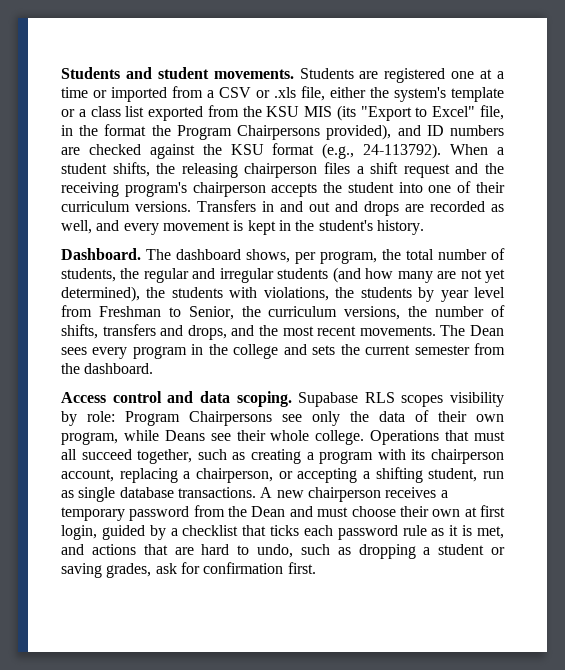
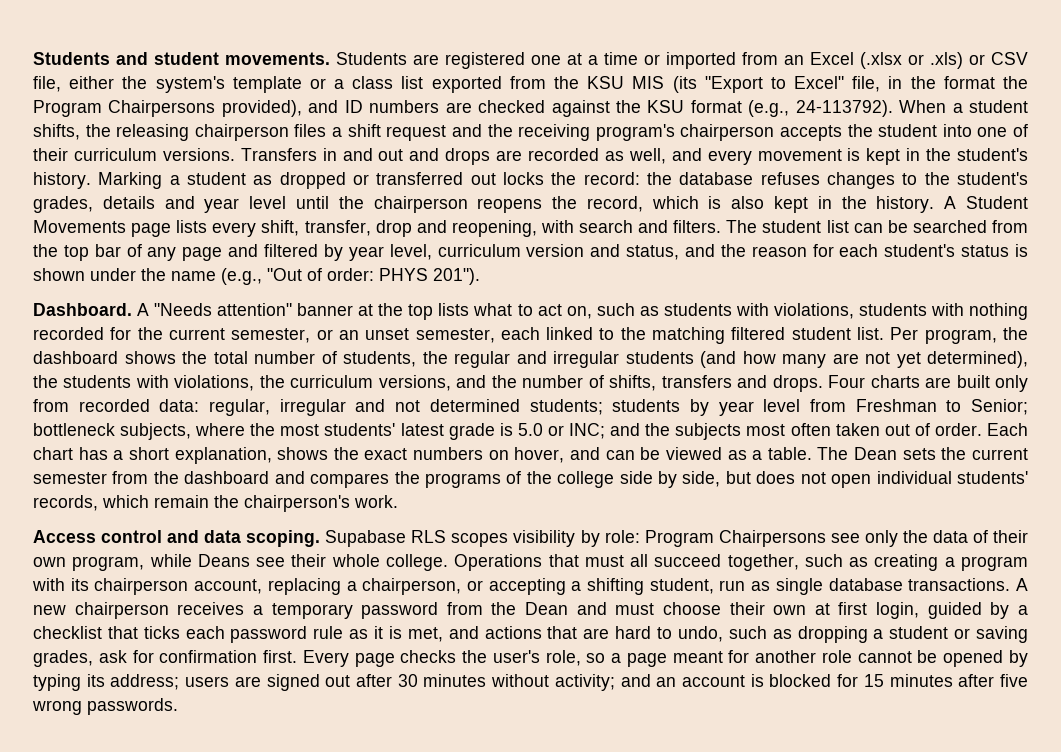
[207,87,296,98] a CSV or .xls -> [784,52,1028,69] an Excel (.xlsx or .xls) or CSV
[61,248,377,264] // Dashboard. The dashboard shows, per program, -> [98,172,1029,189] [33,196,1028,213] [33,220,1028,237] [33,244,1029,261] [33,268,480,285] [33,303,1028,320] [33,327,1028,344] [33,351,176,364] Marking a student as dropped or transferred out locks the record: the database refuses changes to the student's grades, details and year level until the chairperson reopens the record, which is also kept in the history. A Student Movements page lists every shift, transfer, drop and reopening, with search and filters. The student list can be searched from the top bar of any page and filtered by year level, curriculum version and status, and the reason for each student's status is shown under the name (e.g., "Out of order: PHYS 201"). // Dashboard. A "Needs attention" banner at the top lists what to act on, such as students with violations, students with nothing recorded for the current semester, or an unset semester, each linked to the matching filtered student list. Per program, the dashboard shows
(355, 292) none -> [290,375,1029,392] [33,399,603,416] curriculum versions, and the number of shifts, transfers and drops. Four charts are built only from recorded data: regular, irregular and not determined students;
[188,305,506,320] [61,324,505,340] [61,344,307,359] Senior, the curriculum versions, the number of shifts, transfers and drops, and the most recent movements. The Dean sees every program in the college and -> [971,399,1028,415] [33,423,1028,440] [33,447,898,464] Senior; bottleneck subjects, where the most students' latest grade is 5.0 or INC; and the subjects most often taken out of order. Each chart has a short explanation, shows the exact numbers on hover, and can be viewed as a table. The Dean
[84,363,154,374] dashboard. -> [184,471,1029,488] [33,495,398,512] dashboard and compares the programs of the college side by side, but does not open individual students' records, which remain the chairperson's work.
(316, 568) none -> [302,650,1029,667] [33,674,1028,691] [32,698,178,715] Every page checks the user's role, so a page meant for another role cannot be opened by typing its address; users are signed out after 30 minutes without activity; and an account is blocked for 15 minutes after five wrong passwords.

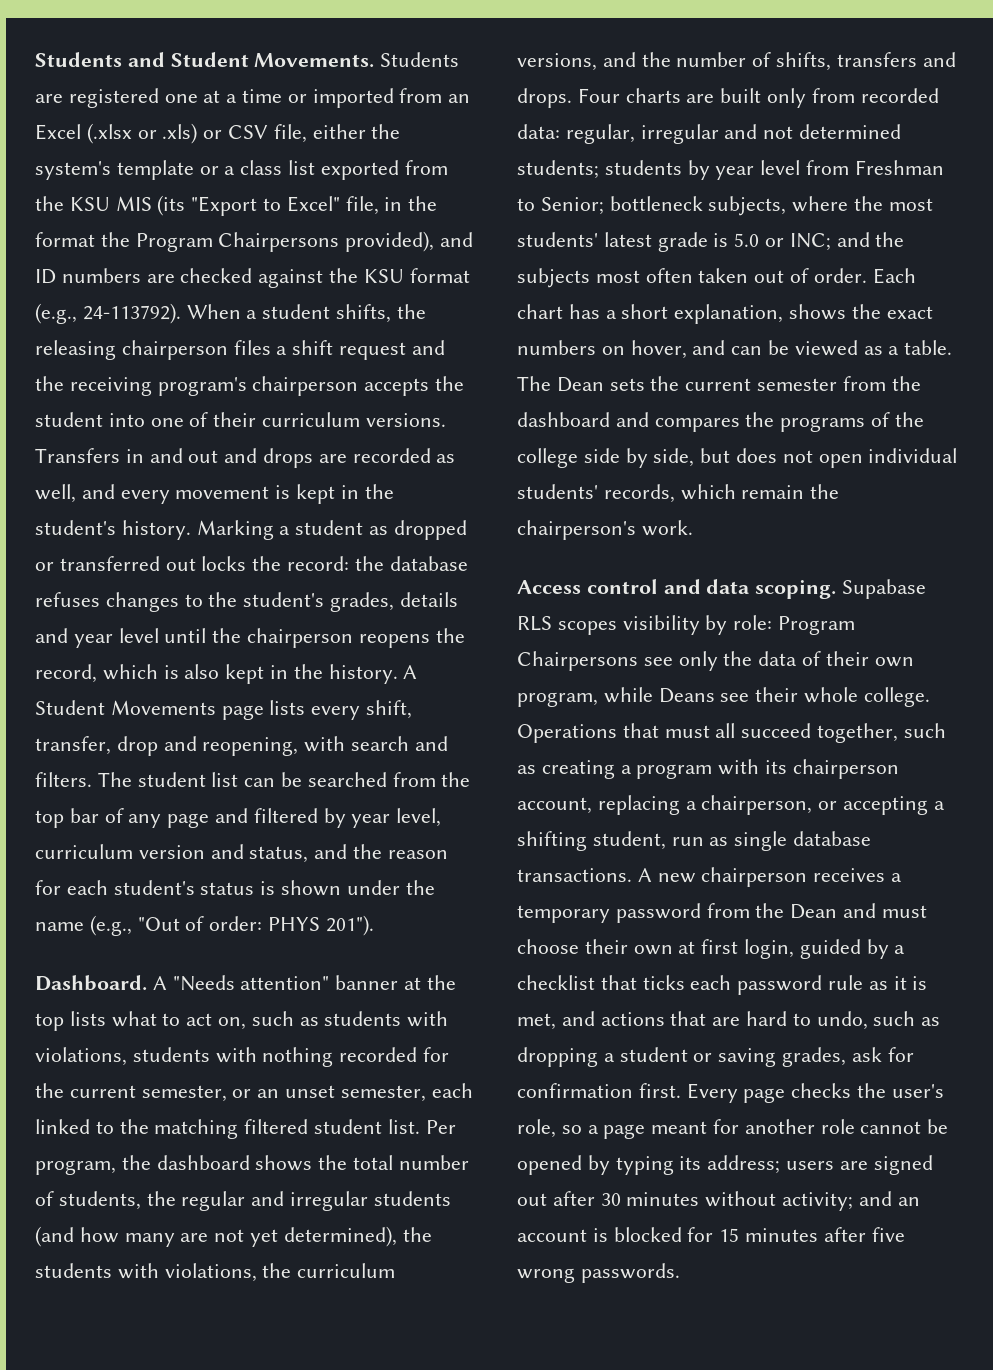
[154,52,330,65] student movements. -> [170,52,375,68] Student Movements.

